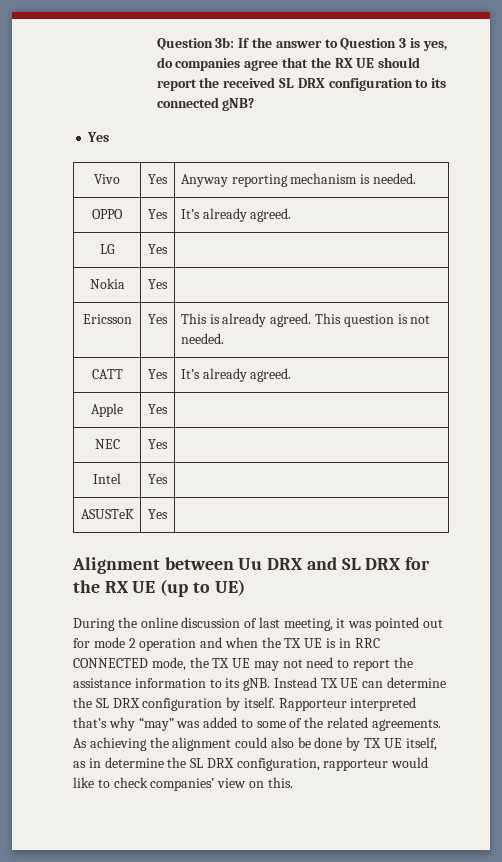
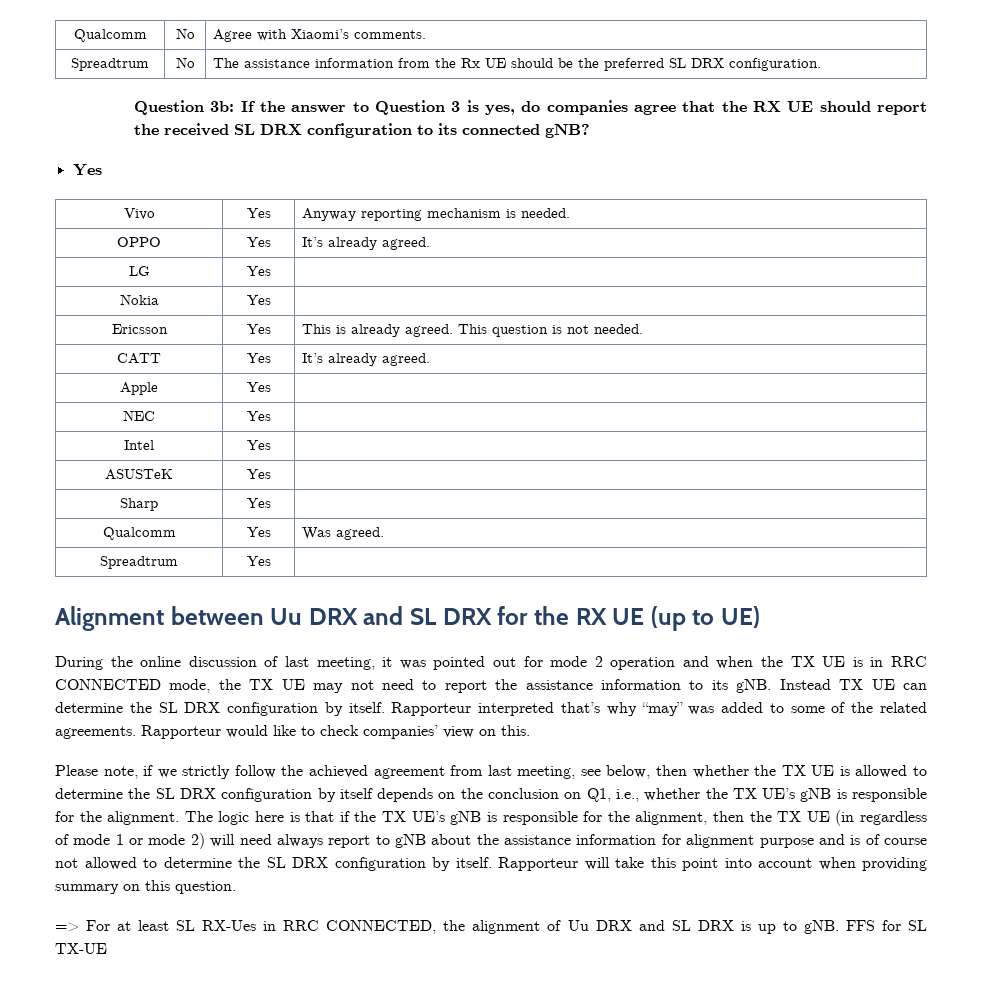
(156, 44) none -> [73,29,147,42] [175,28,195,39] [212,29,426,42] [71,58,149,71] [175,57,195,68] [212,58,821,71] Qualcomm | No | Agree with Xiaomi’s comments. // Spreadtrum | No | The assistance information from the Rx UE should be the preferred SL DRX configuration. //
(168, 514) none -> [120,498,158,511] [246,498,271,508] [102,527,176,540] [246,527,271,537] [301,527,384,540] [100,556,178,569] [246,556,271,566] // Sharp | Yes | // Qualcomm | Yes | Was agreed. // Spreadtrum | Yes |
[73,737,437,751] [73,757,389,771] As achieving the alignment could also be done by TX UE itself, as in determine the SL DRX configuration, rapporteur -> [141,725,221,739] Rapporteur
(293, 782) none -> [55,765,927,779] [55,788,927,802] [55,810,927,826] [55,833,928,849] [55,857,927,871] [55,880,236,894] [55,920,928,934] [55,943,107,954] // Please note, if we strictly follow the achieved agreement from last meeting, see below, then whether the TX UE is allowed to determine the SL DRX configuration by itself depends on the conclusion on Q1, i.e., whether the TX UE’s gNB is responsible for the alignment. The logic here is that if the TX UE’s gNB is responsible for the alignment, then the TX UE (in regardless of mode 1 or mode 2) will need always report to gNB about the assistance information for alignment purpose and is of course not allowed to determine the SL DRX configuration by itself. Rapporteur will take this point into account when providing summary on this question. // => For at least SL RX-Ues in RRC CONNECTED, the alignment of Uu DRX and SL DRX is up to gNB. FFS for SL TX-UE

